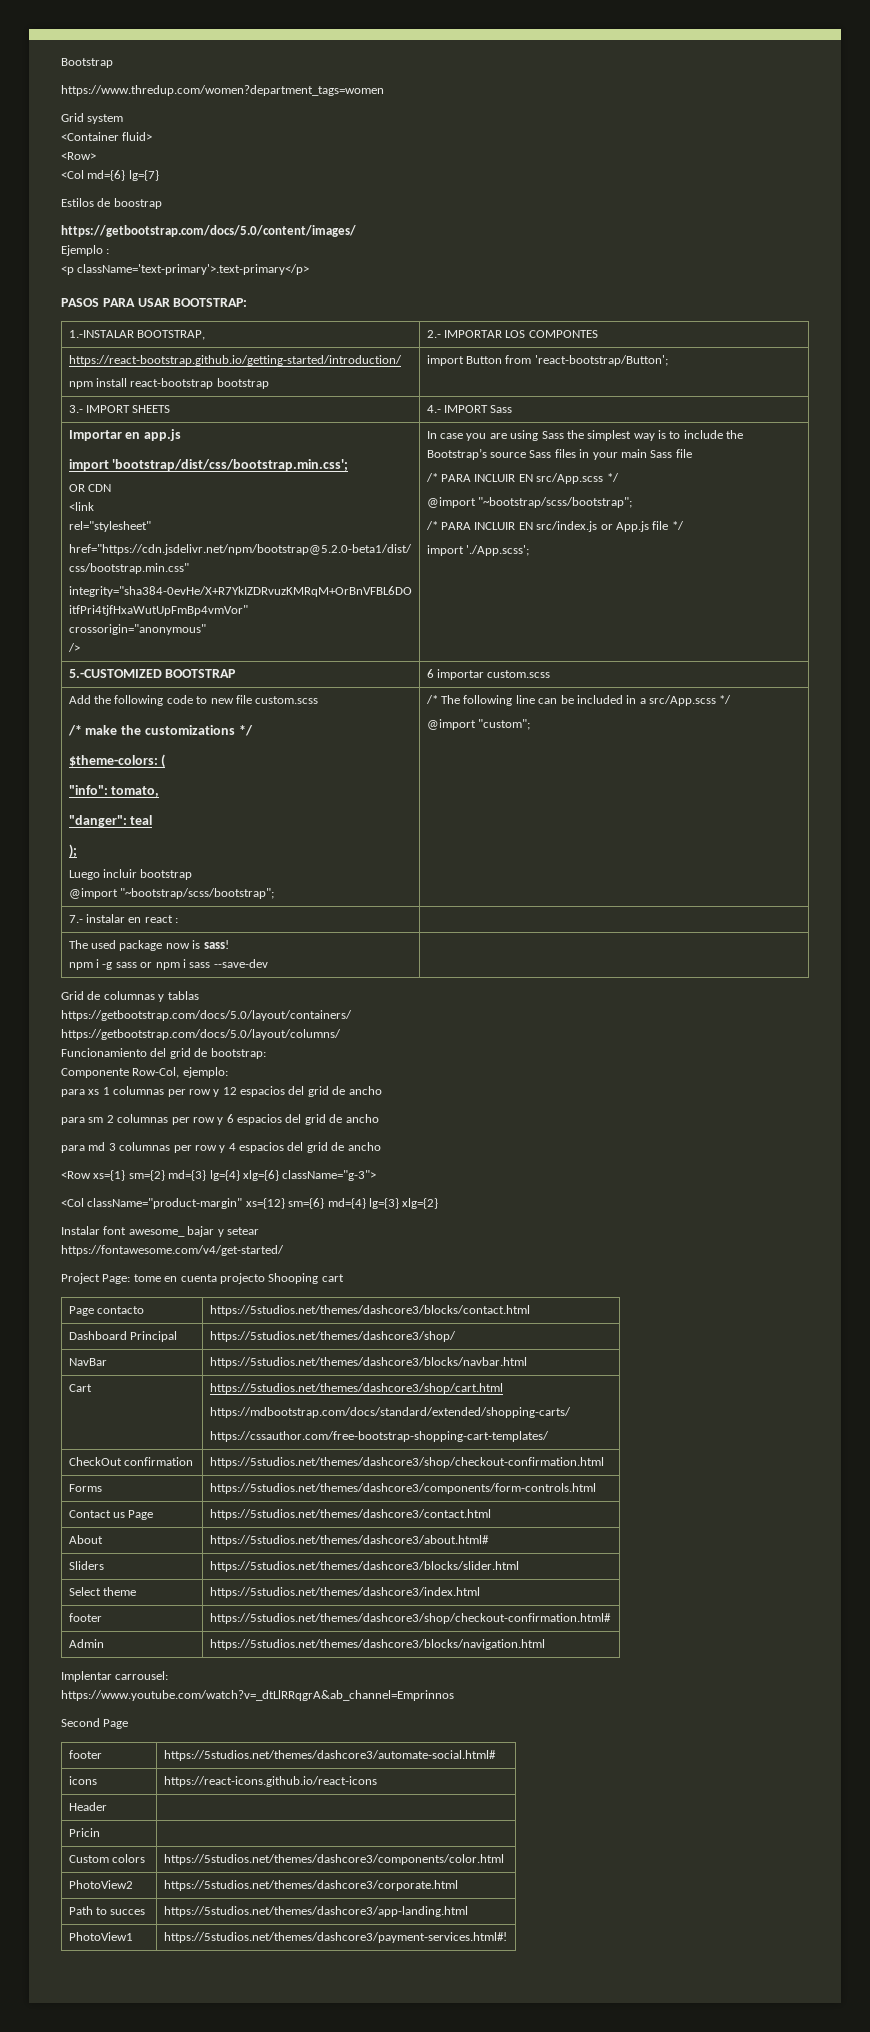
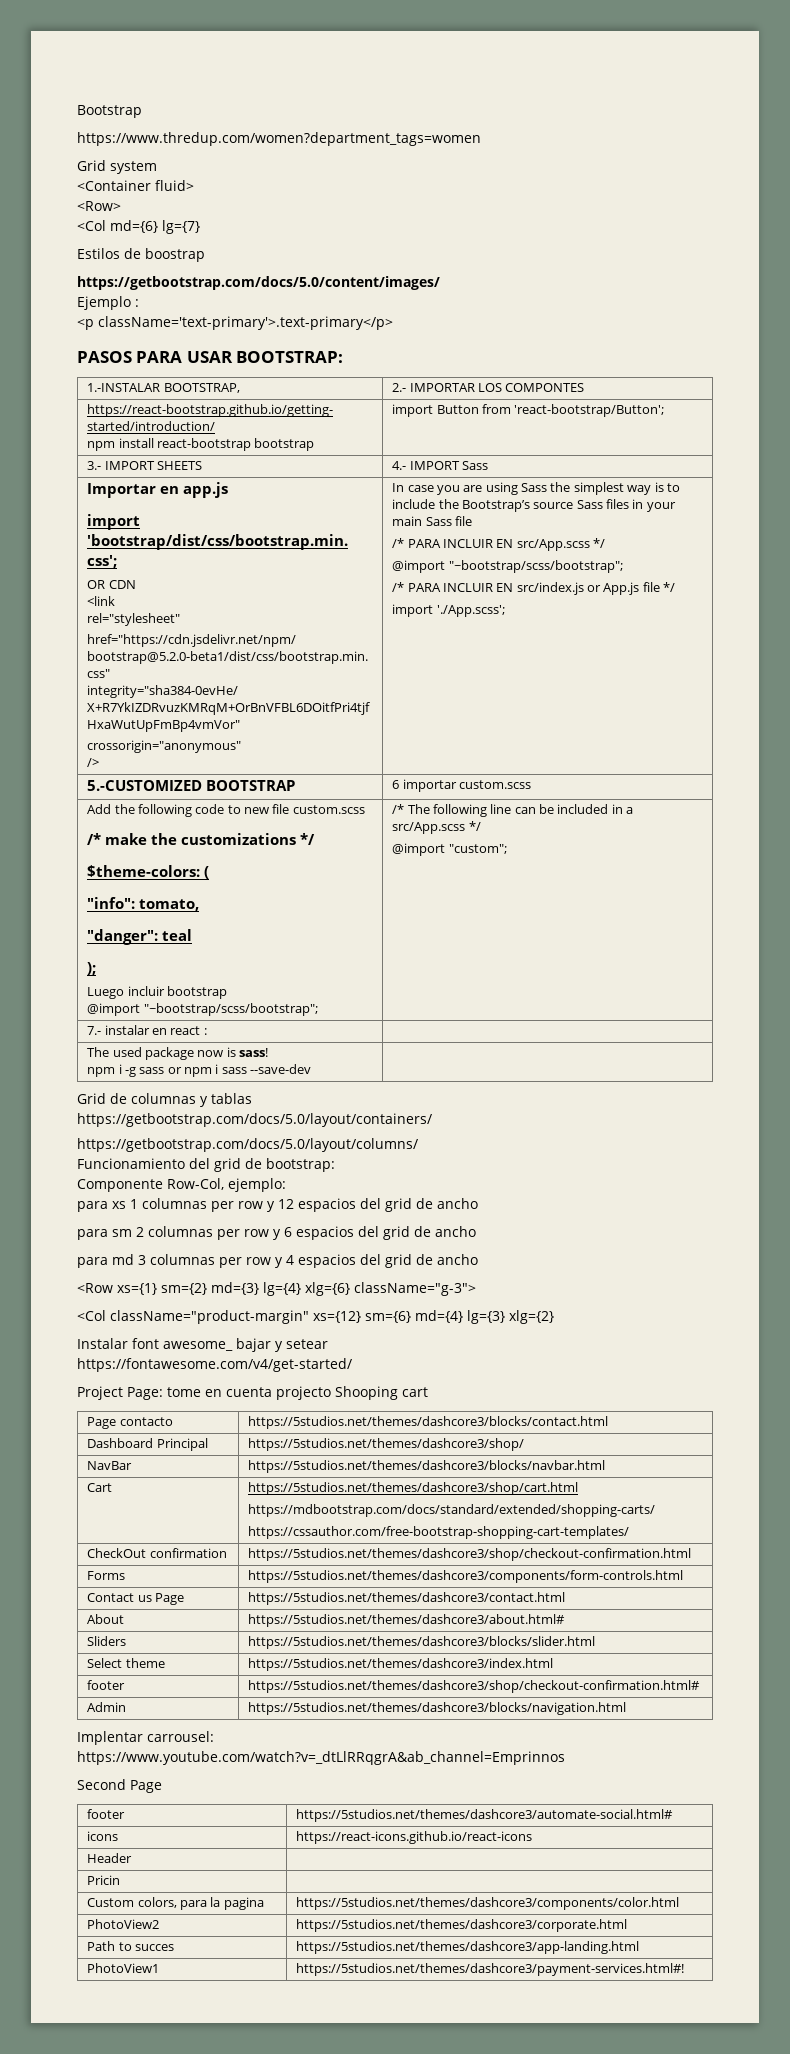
[112,1854,146,1863] colors -> [137,1897,264,1910] colors, para la pagina

